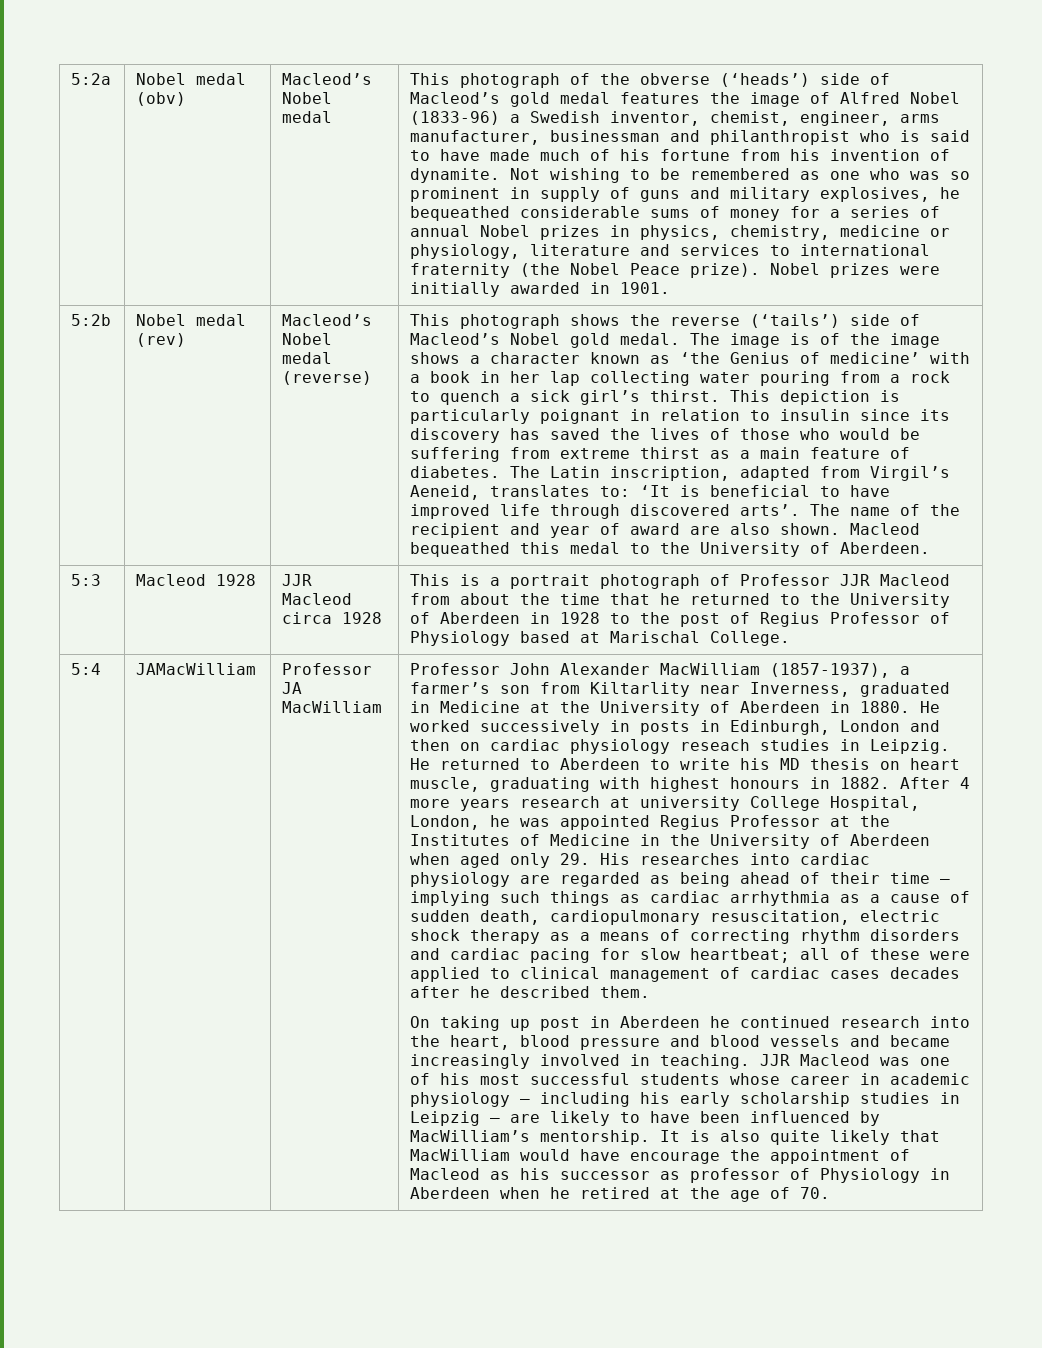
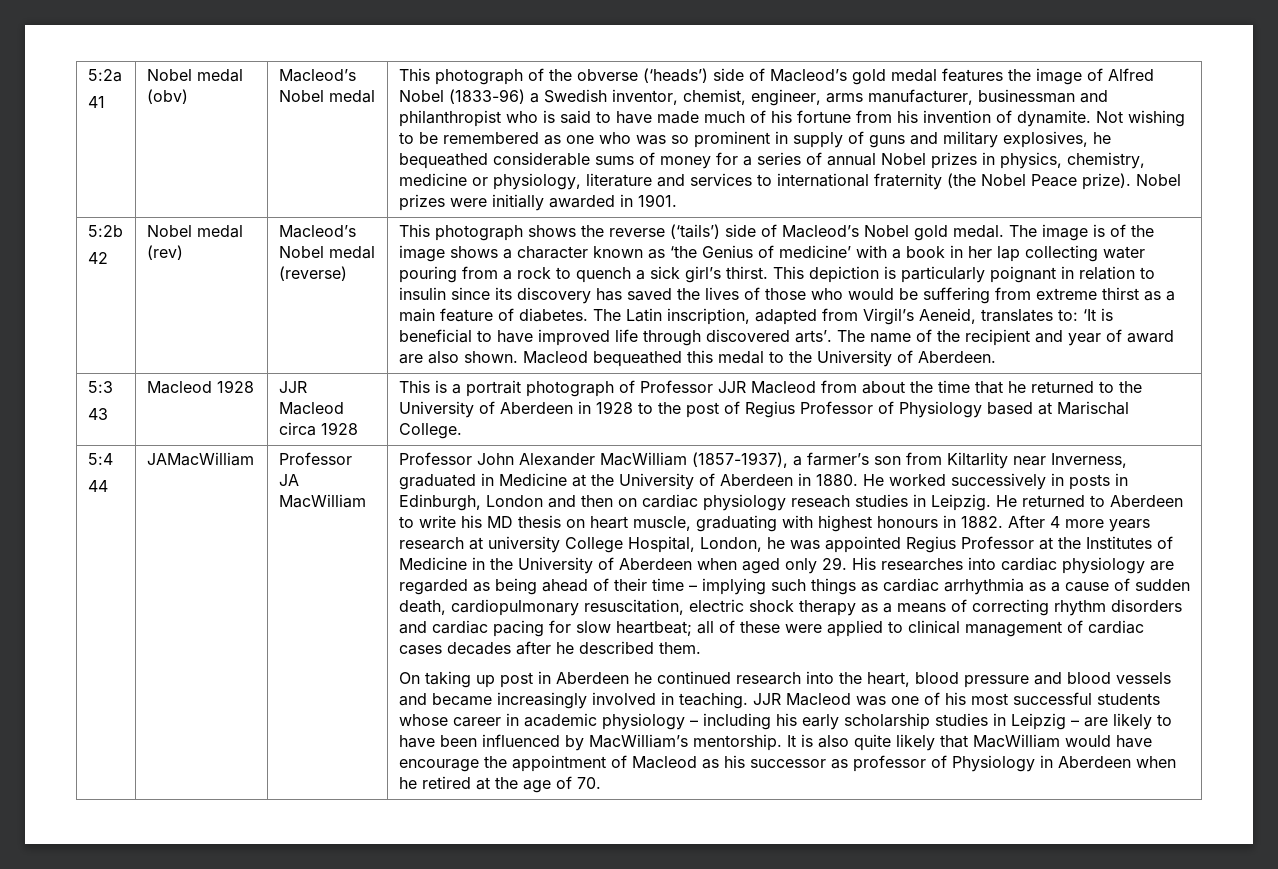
(112, 79) none -> [87,96,105,108] // 41
(112, 320) none -> [87,252,108,264] // 42
(102, 580) none -> [87,408,108,420] // 43
(102, 669) none -> [87,480,108,492] // 44

